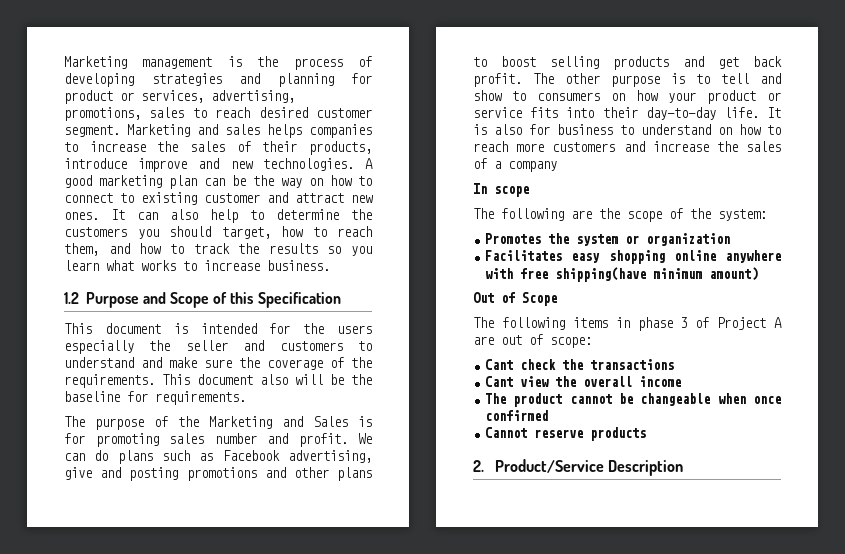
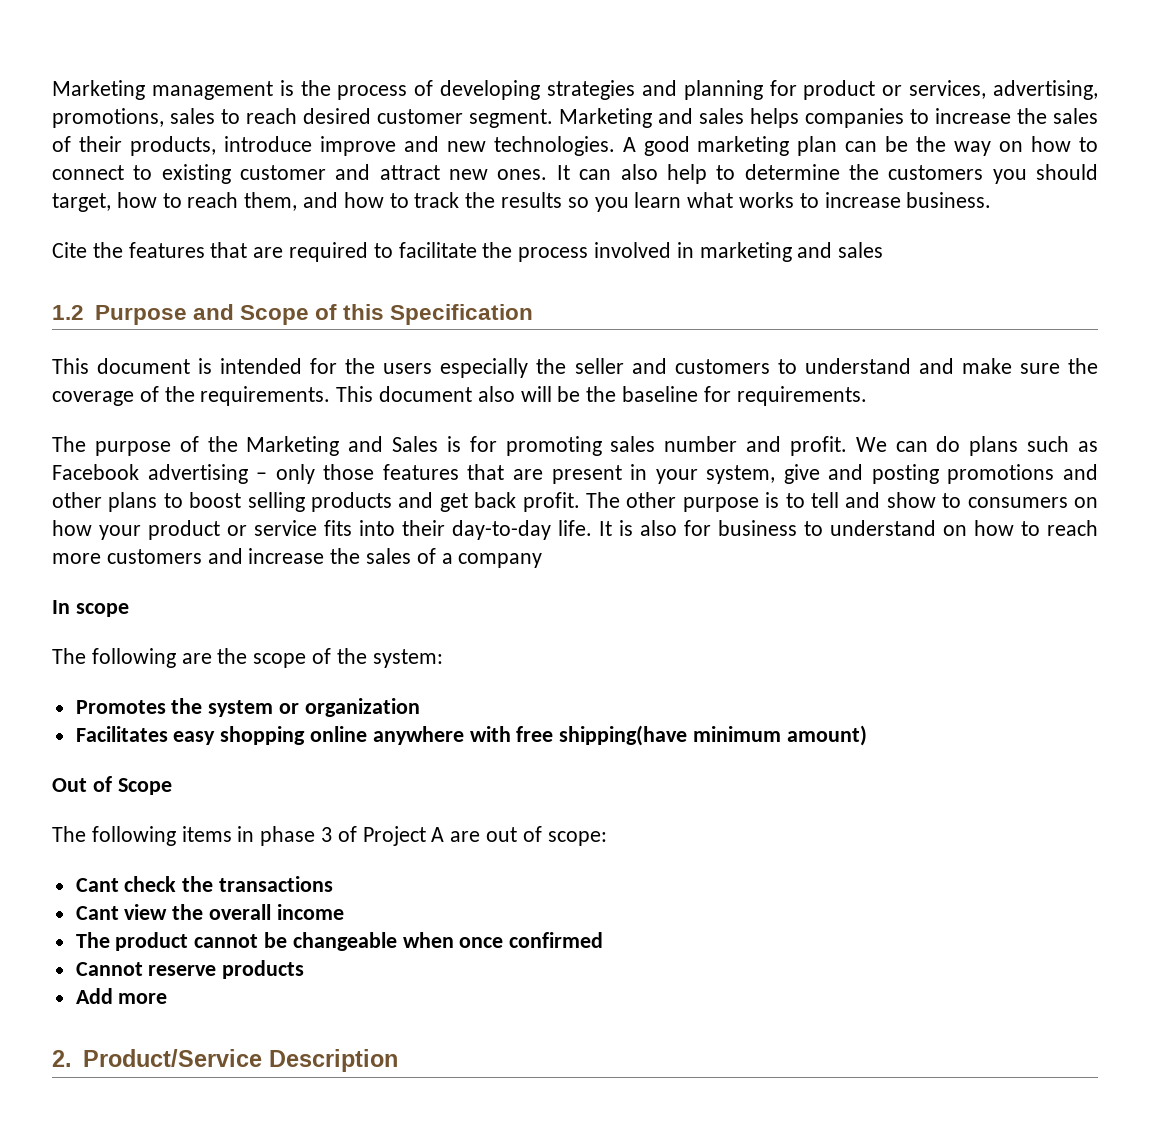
(330, 265) none -> [52,242,884,262] // Cite the features that are required to facilitate the process involved in marketing and sales
[288,450,372,463] advertising, -> [147,464,776,484] advertising – only those features that are present in your system,
(647, 434) none -> [75,988,168,1004] // Add more

